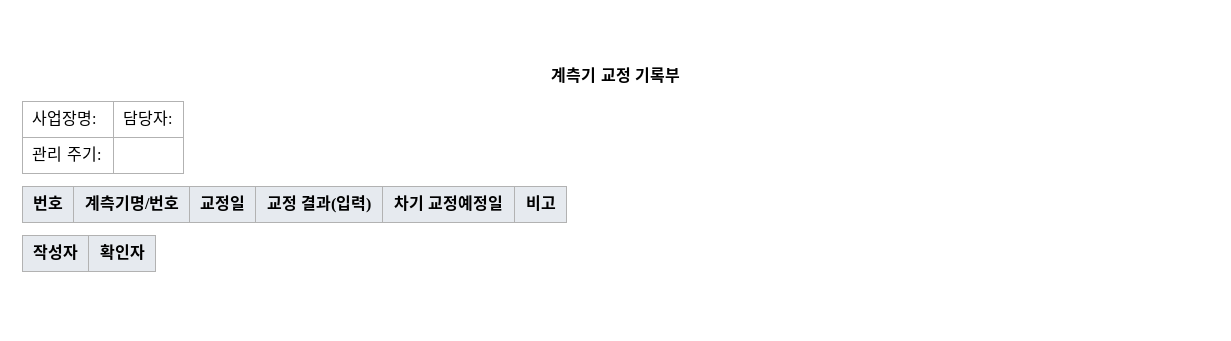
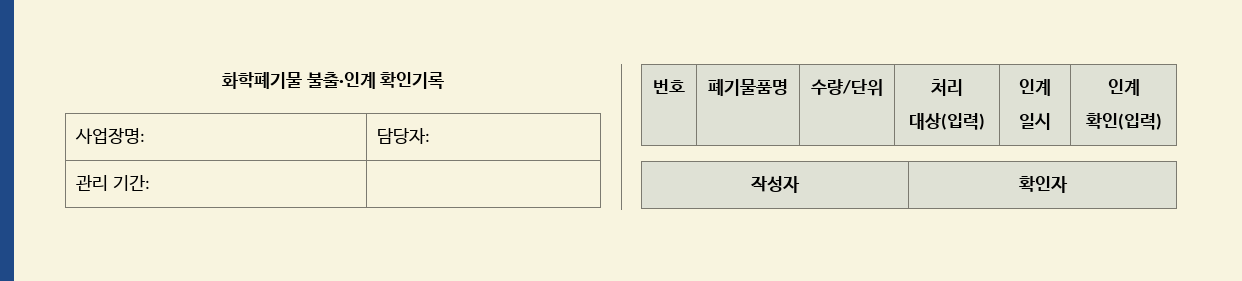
[551,67,680,83] 계측기 교정 기록부 -> [221,72,445,89] 화학폐기물 불출·인계 확인기록
[66,146,101,162] 주기: -> [112,175,150,191] 기간:
[84,195,179,211] [200,195,245,211] [266,195,372,213] [393,195,504,211] [525,195,556,211] 계측기명/번호 | 교정일 | 교정 결과(입력) | 차기 교정예정일 | 비고 -> [708,79,788,96] [811,79,883,96] [931,79,963,96] [909,113,985,130] [1019,79,1051,96] [1019,113,1051,130] [1107,79,1140,96] [1085,113,1162,130] 폐기물품명 | 수량/단위 | 처리 대상(입력) | 인계 일시 | 인계 확인(입력)

